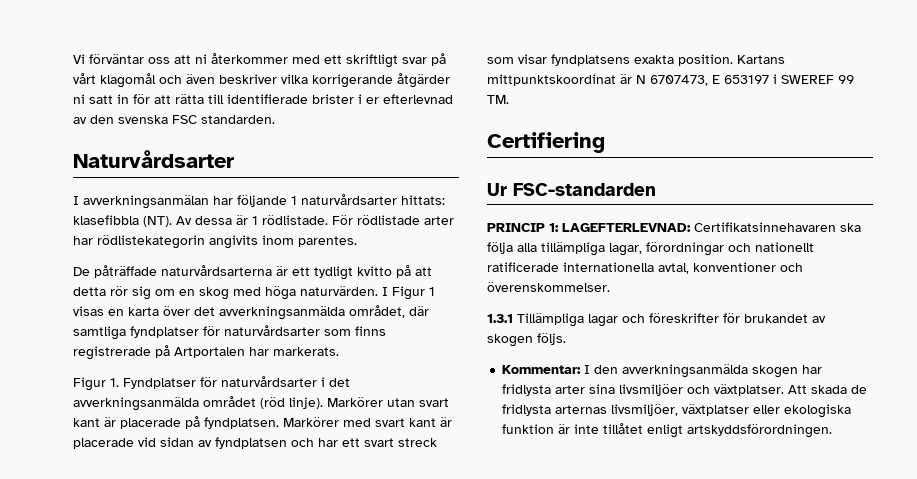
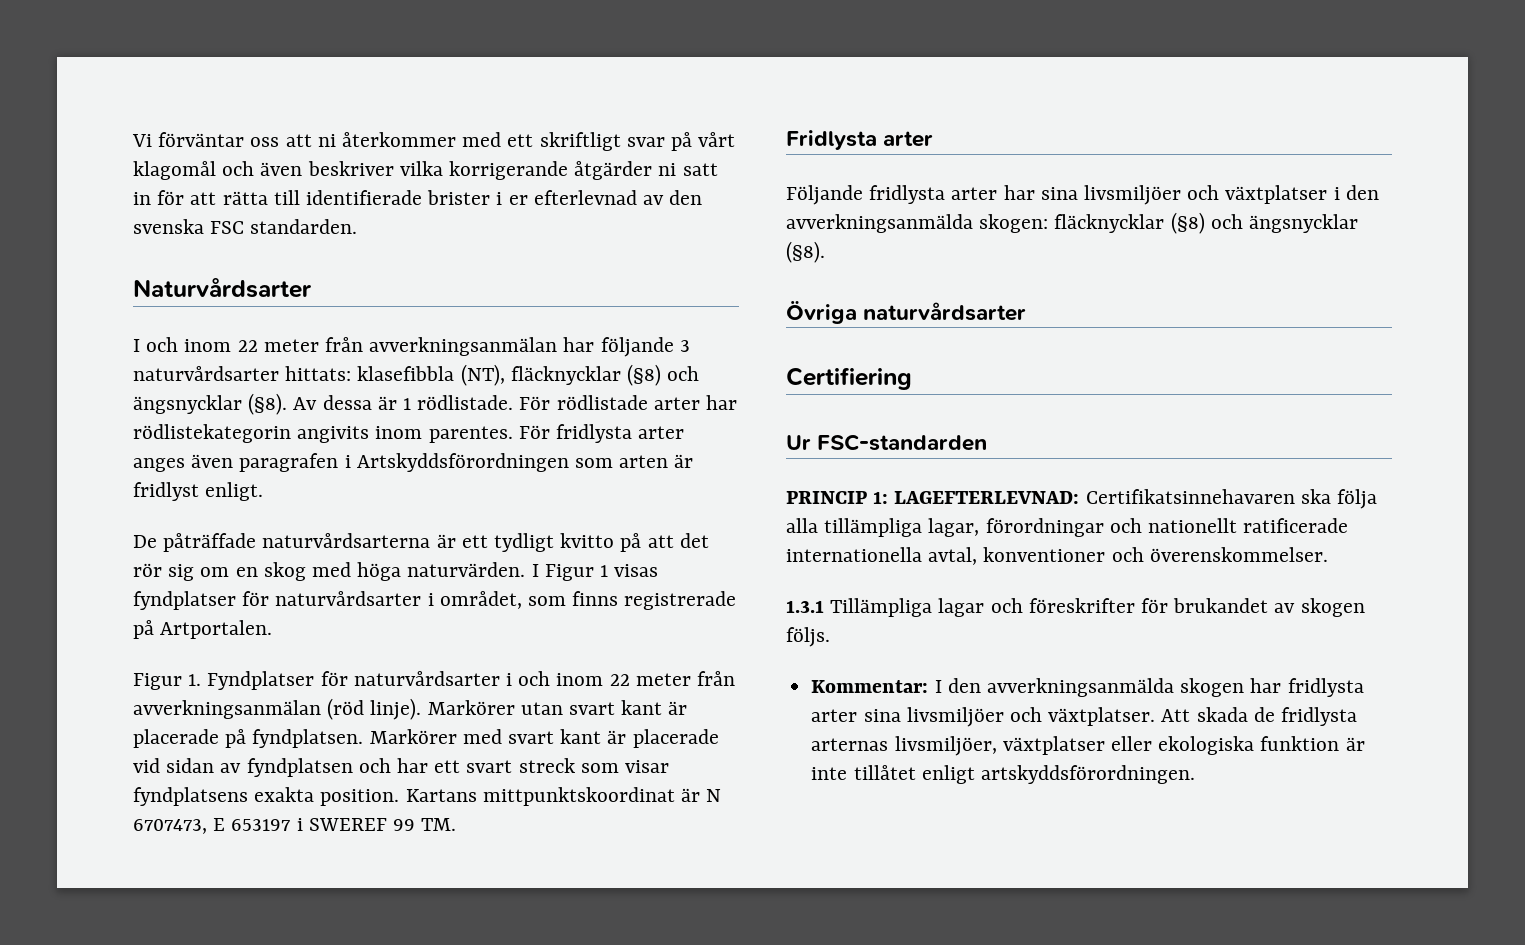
(79, 200) none -> [146,337,364,352] och inom 22 meter från
[291,196,297,205] 1 -> [679,340,690,352] 3
[143,216,172,227] (NT). -> [460,364,700,386] [133,393,288,415] (NT), fläcknycklar (§8) och ängsnycklar (§8).
(357, 241) none -> [518,424,685,443] [133,453,694,472] [133,482,264,501] För fridlysta arter anges även paragrafen i Artskyddsförordningen som arten är fridlyst enligt.
[73,287,106,296] detta -> [679,533,709,548] det
[108,305,429,320] [73,326,126,340] en karta över det avverkningsanmälda området, där samtliga -> (659, 570) none
(320, 330) none -> [427,591,522,609] i området,
[174,347,339,358] Artportalen har markerats. -> [160,620,273,639] Artportalen.
[329,378,350,387] [73,396,256,411] det avverkningsanmälda området -> [518,671,736,686] [133,700,321,719] och inom 22 meter från avverkningsanmälan
(509, 99) none -> [786,130,934,150] [786,185,1379,205] [786,212,1359,234] [786,241,825,263] [786,300,1027,324] // Fridlysta arter // Följande fridlysta arter har sina livsmiljöer och växtplatser i den avverkningsanmälda skogen: fläcknycklar (§8) och ängsnycklar (§8). // Övriga naturvårdsarter

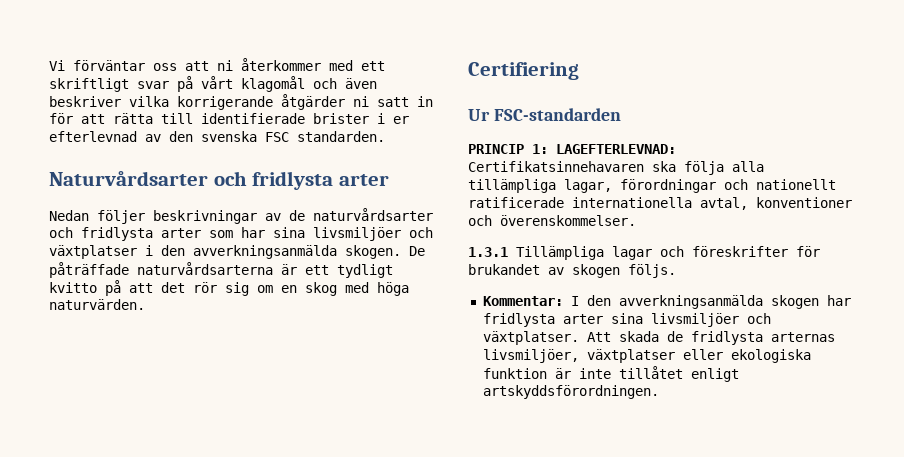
[133,337,690,357] [133,364,700,386] [133,393,738,415] [133,424,685,443] [133,453,694,472] [133,482,264,501] // I och inom 22 meter från avverkningsanmälan har följande 3 naturvårdsarter hittats: klasefibbla (NT), fläcknycklar (§8) och ängsnycklar (§8). Av dessa är 1 rödlistade. För rödlistade arter har rödlistekategorin angivits inom parentes. För fridlysta arter anges även paragrafen i Artskyddsförordningen som arten är fridlyst enligt. // -> [213,171,389,190] [49,208,433,224] [49,227,433,241] [49,245,401,259] och fridlysta arter // Nedan följer beskrivningar av de naturvårdsarter och fridlysta arter som har sina livsmiljöer och växtplatser i den avverkningsanmälda skogen.
[531,564,659,581] [133,591,737,610] [133,620,273,639] [133,671,736,690] [133,698,688,720] [133,729,719,748] [133,758,670,777] [133,787,722,806] [133,818,457,834] [786,130,934,150] [786,185,1379,205] [786,212,1359,234] [786,241,825,263] [786,300,1027,324] I Figur 1 visas fyndplatser för naturvårdsarter i området, som finns registrerade på Artportalen. // Figur 1. Fyndplatser för naturvårdsarter i och inom 22 meter från avverkningsanmälan (röd linje). Markörer utan svart kant är placerade på fyndplatsen. Markörer med svart kant är placerade vid sidan av fyndplatsen och har ett svart streck som visar fyndplatsens exakta position. Kartans mittpunktskoordinat är N 6707473, E 653197 i SWEREF 99 TM. // Fridlysta arter // Följande fridlysta arter har sina livsmiljöer och växtplatser i den avverkningsanmälda skogen: fläcknycklar (§8) och ängsnycklar (§8). // Övriga naturvårdsarter -> (145, 304) none

